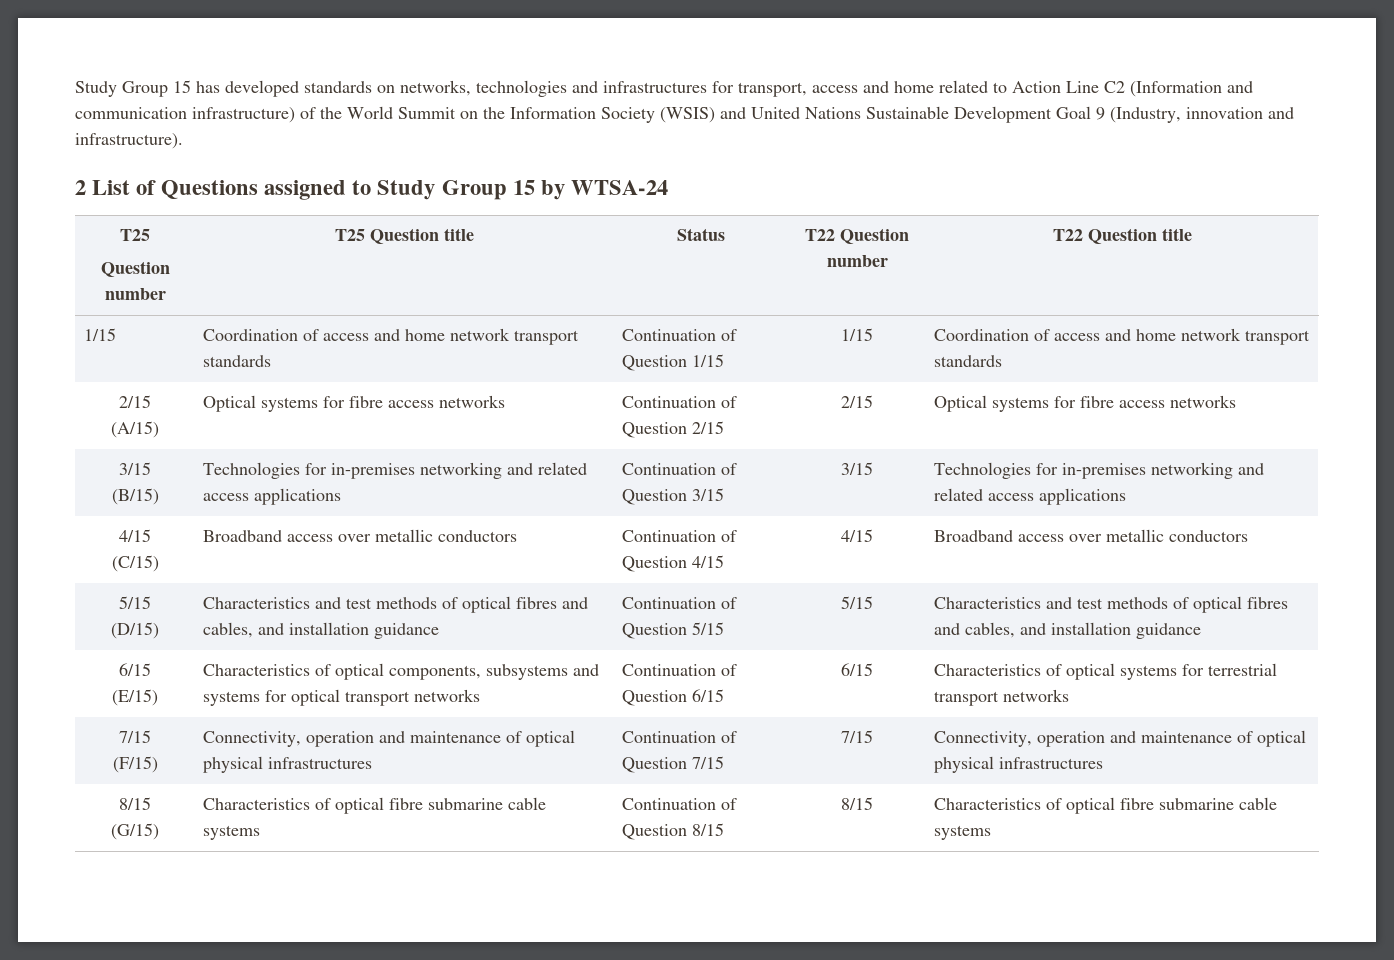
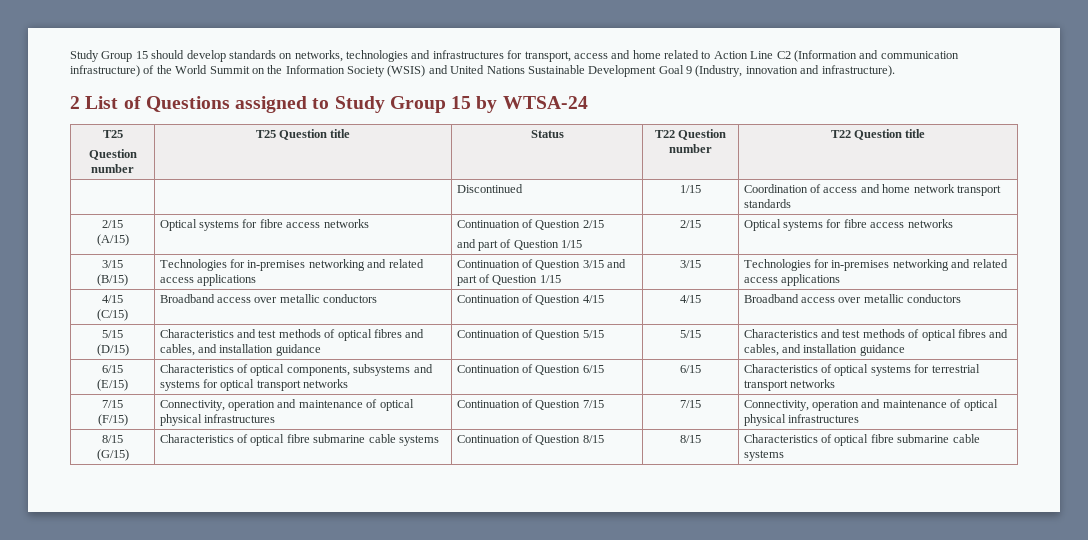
[75,80,299,97] Study Group 15 has developed -> [70,50,226,62] Study Group 15 should develop
[83,328,116,341] [202,328,579,345] [202,355,271,367] [621,329,737,341] [621,354,724,371] 1/15 | Coordination of access and home network transport standards | Continuation of Question 1/15 -> [456,184,523,193] | | Discontinued
(724, 427) none -> [456,239,583,251] // and part of Question 1/15
(724, 494) none -> [607,259,627,268] [456,274,561,286] and part of Question 1/15

